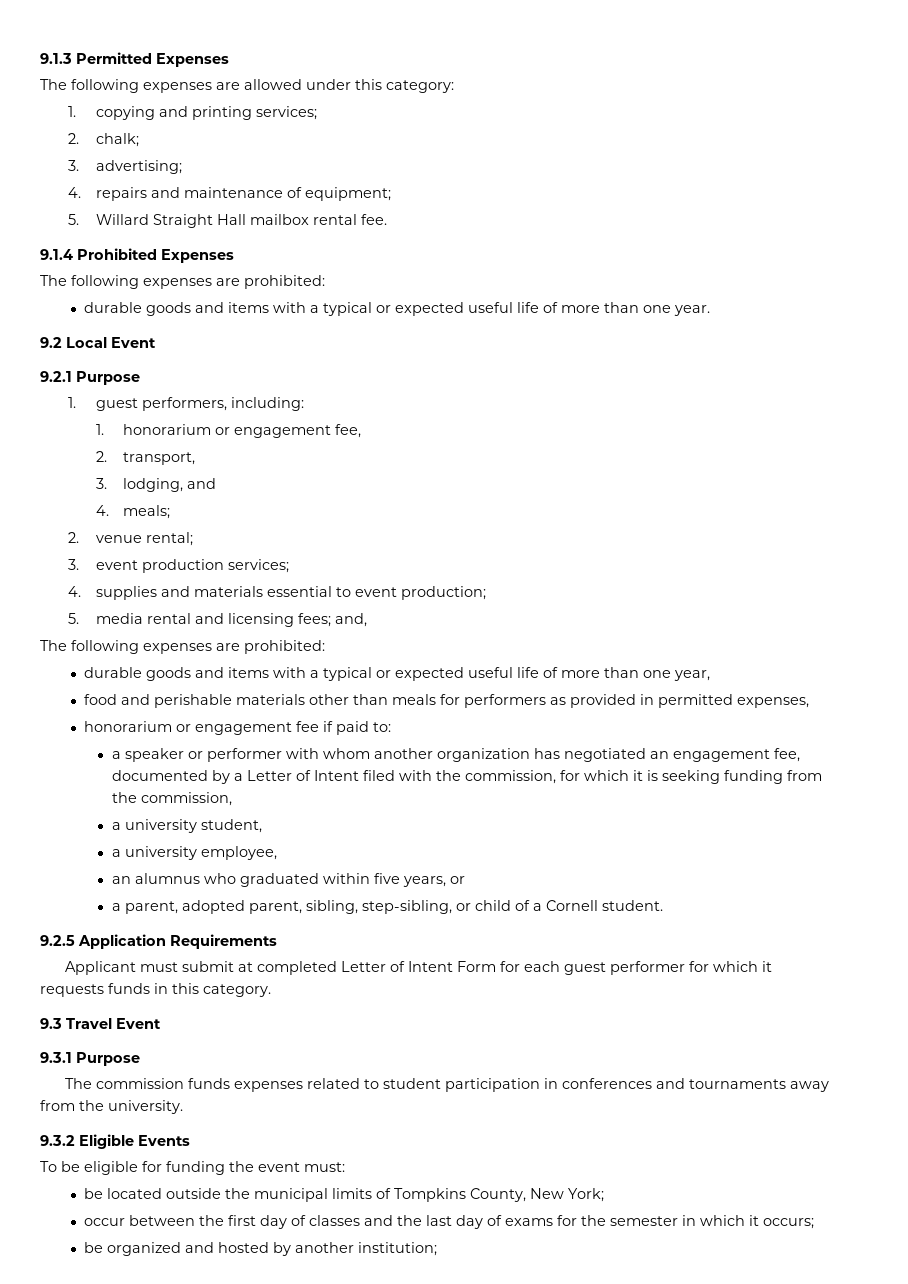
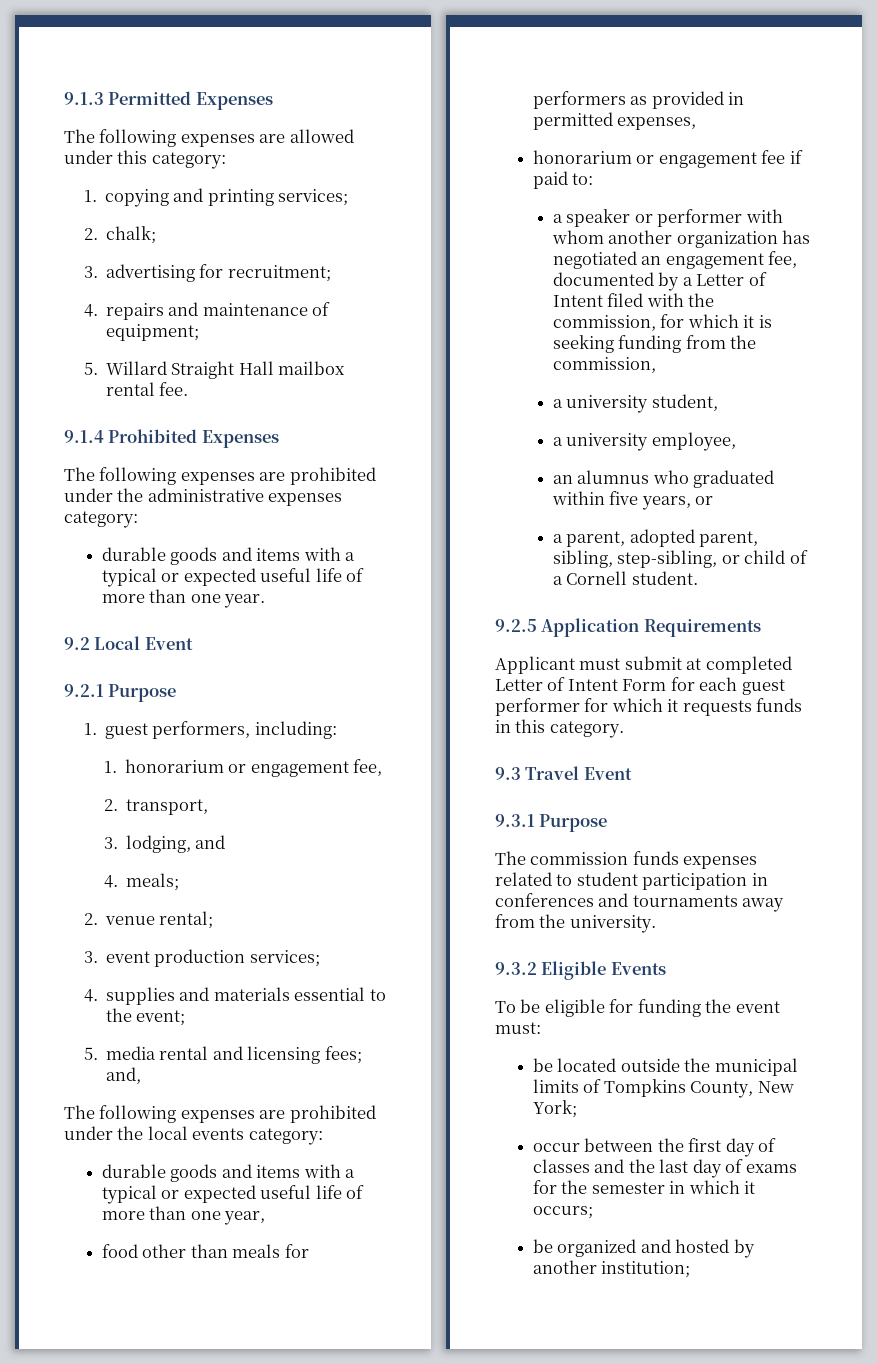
[95,160,182,174] advertising; -> [106,264,331,282] advertising for recruitment;
[244,275,325,289] prohibited: -> [289,467,376,485] [64,488,343,506] [64,511,138,528] prohibited under the administrative expenses category:
[354,586,486,600] event production; -> [106,1008,186,1026] the event;
[244,640,325,654] prohibited: -> [289,1105,376,1123] [64,1126,323,1145] prohibited under the local events category:
[120,694,305,708] and perishable materials -> (138, 1251) none

